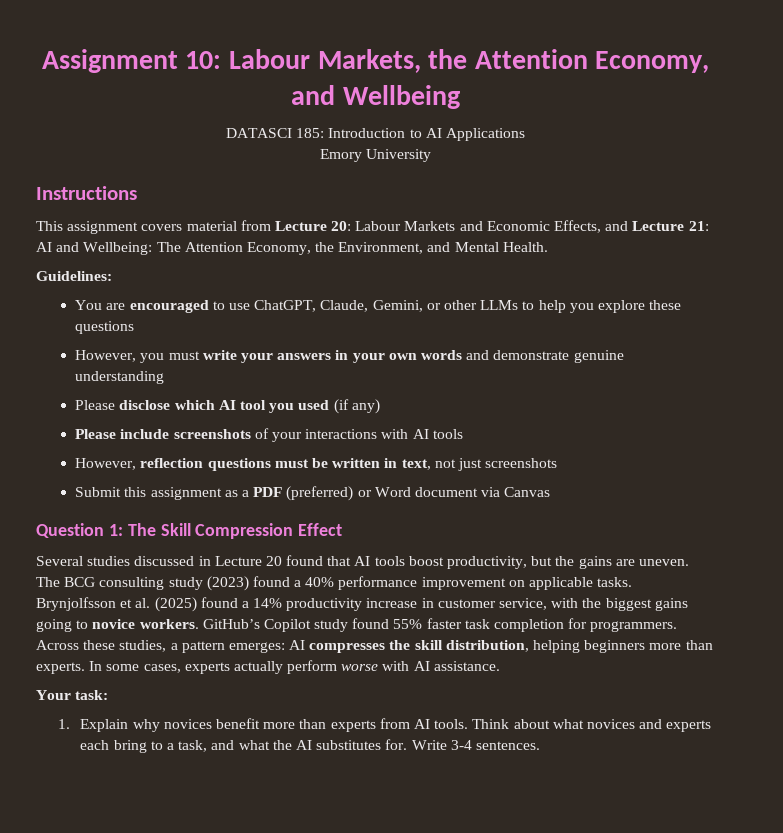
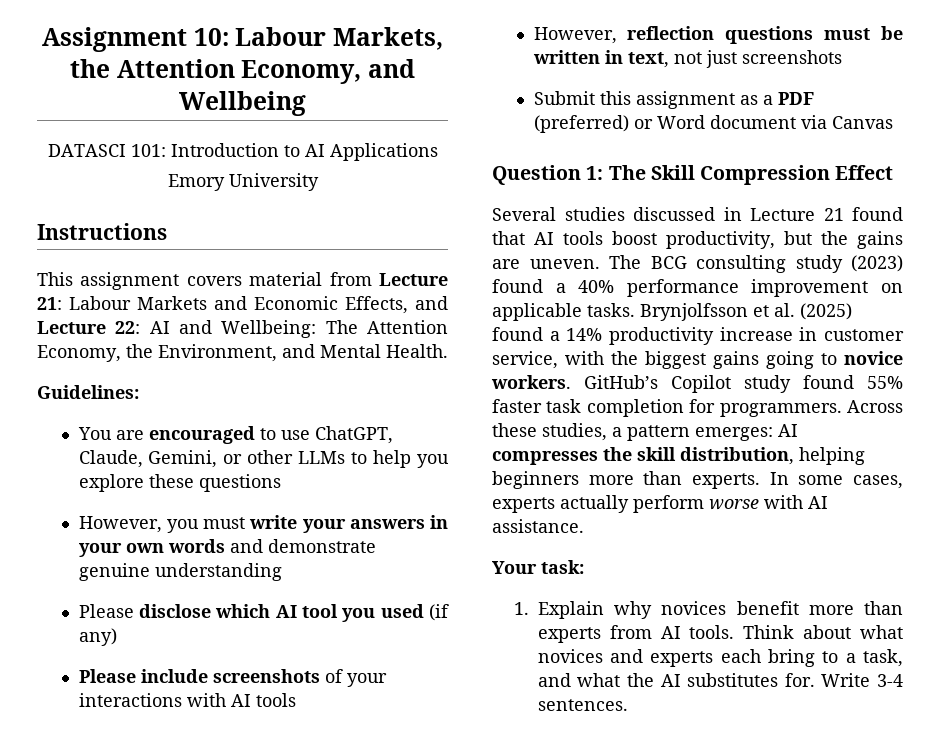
[296,128,325,138] 185: -> [130,144,166,157] 101:
[331,221,352,231] 20: -> [37,297,62,310] 21:
[688,221,709,231] 21: -> [115,321,141,334] 22:
[265,556,282,566] 20 -> [823,208,844,221] 21

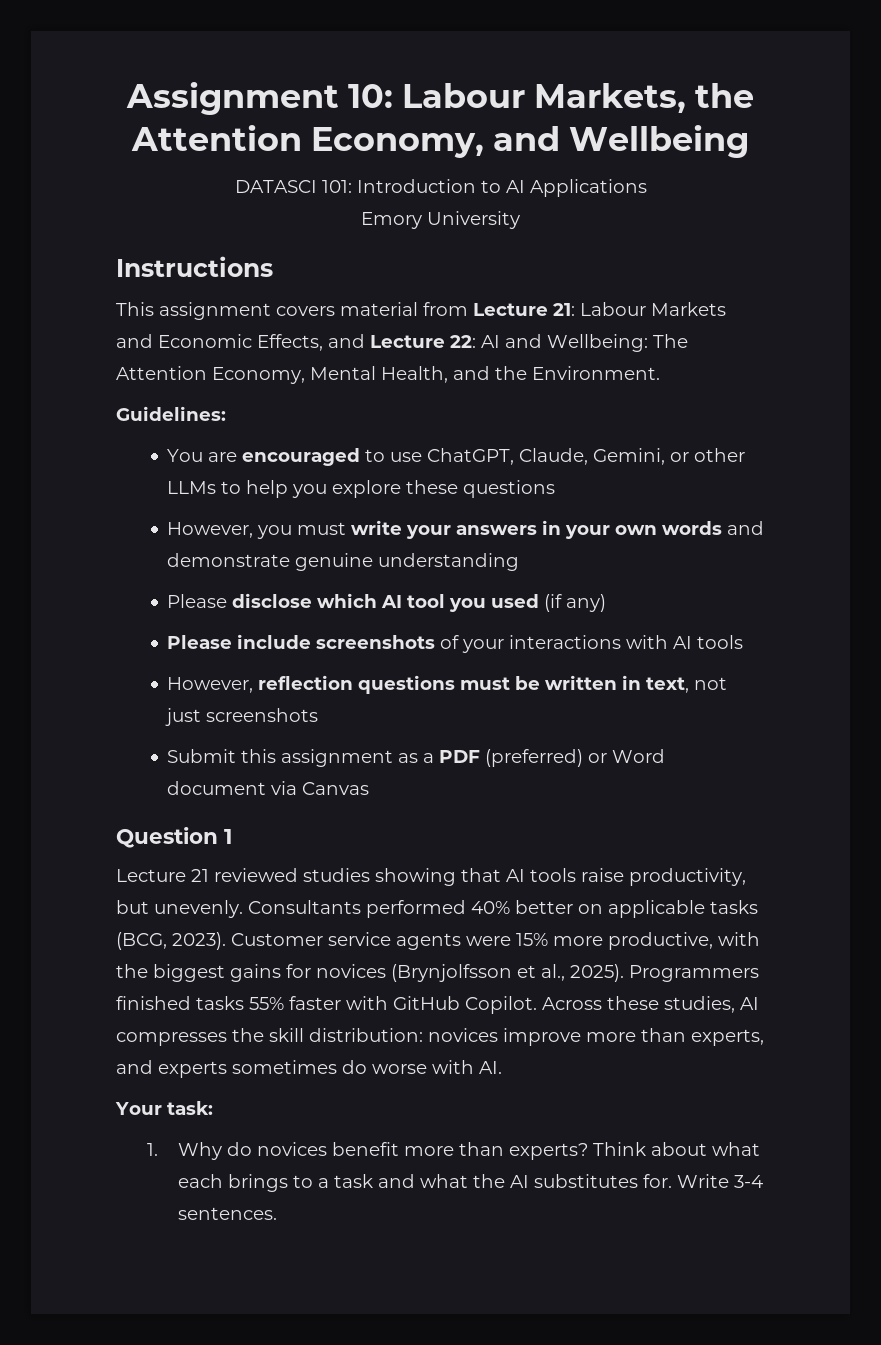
[126,344,448,362] the Environment, and Mental Health. -> [310,366,660,383] Mental Health, and the Environment.
[586,165,894,185] [492,207,903,221] 1: The Skill Compression Effect // Several studies discussed in Lecture 21 found -> [224,829,232,844] [116,868,456,886] 1 // Lecture 21 reviewed studies showing
[612,231,657,245] boost -> [581,868,624,882] raise
[821,231,903,249] [492,255,903,273] [492,279,903,297] [492,303,852,321] [492,327,904,345] [492,351,903,369] [491,375,903,393] [492,399,903,417] [492,423,798,441] [492,447,865,465] [492,471,903,489] [492,495,828,513] [492,519,584,533] the gains are uneven. The BCG consulting study (2023) found a 40% performance improvement on applicable tasks. Brynjolfsson et al. (2025) found a 14% productivity increase in customer service, with the biggest gains going to novice workers. GitHub’s Copilot study found 55% faster task completion for programmers. Across these studies, a pattern emerges: AI compresses the skill distribution, helping beginners more than experts. In some cases, experts actually perform worse with AI assistance. -> [154,900,758,918] [116,932,760,950] [116,964,759,982] [116,996,759,1014] [116,1028,764,1046] [116,1060,502,1078] unevenly. Consultants performed 40% better on applicable tasks (BCG, 2023). Customer service agents were 15% more productive, with the biggest gains for novices (Brynjolfsson et al., 2025). Programmers finished tasks 55% faster with GitHub Copilot. Across these studies, AI compresses the skill distribution: novices improve more than experts, and experts sometimes do worse with AI.
[537,601,653,619] Explain why -> [177,1142,252,1160] Why do
[537,625,903,643] [537,649,816,667] experts from AI tools. Think about what novices and experts each bring -> [508,1142,760,1160] [177,1174,288,1192] experts? Think about what each brings
[863,649,903,667] task, -> [333,1174,373,1188] task

